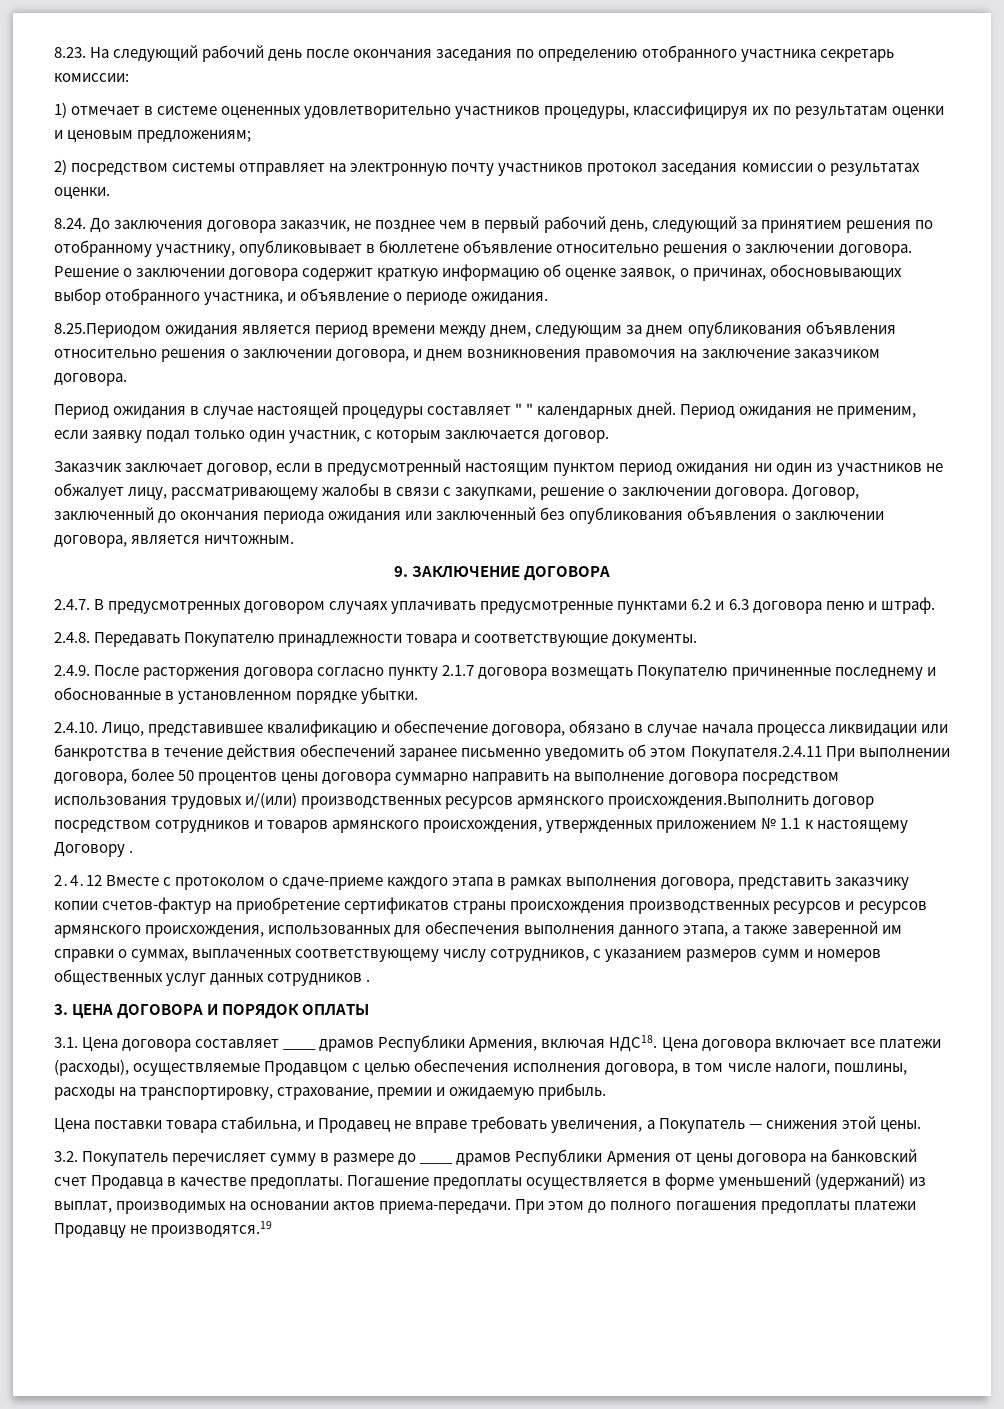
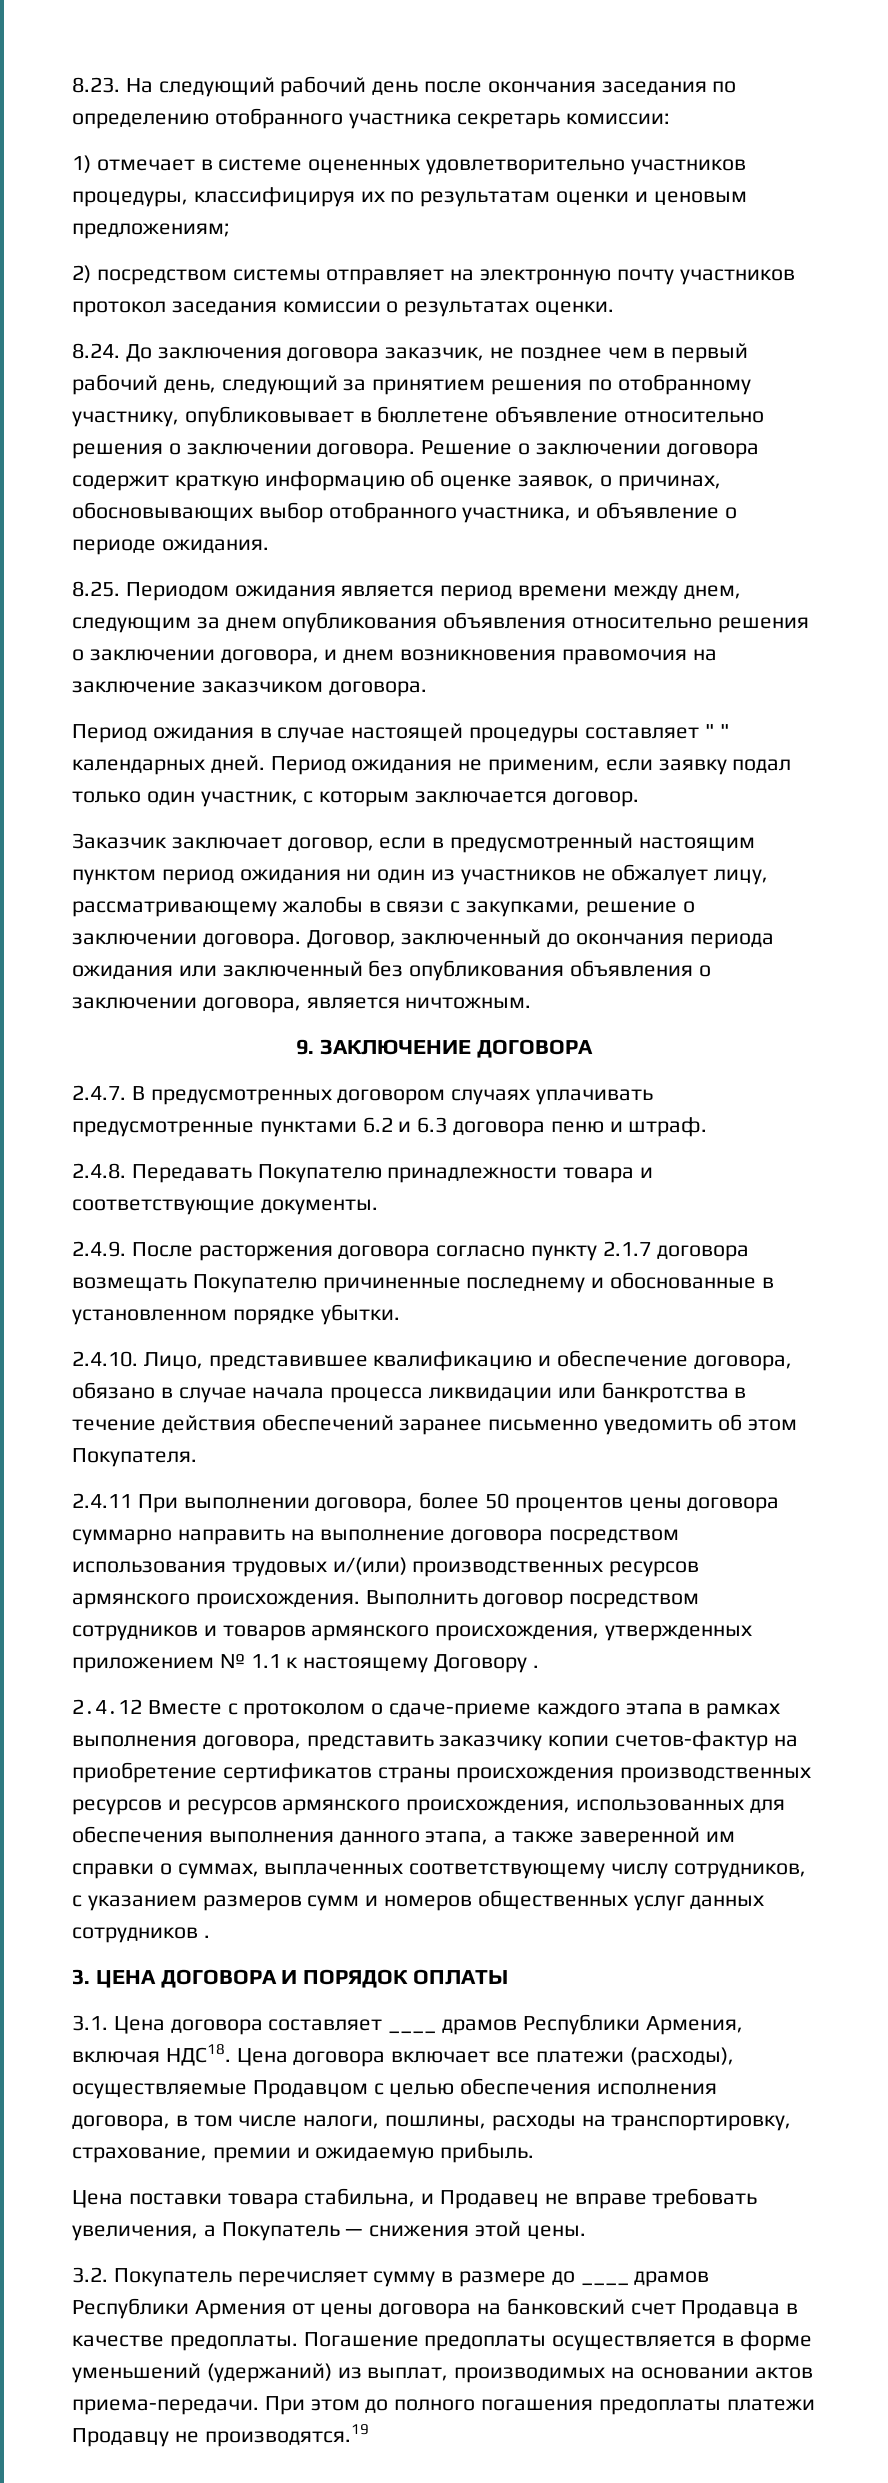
[54,323,161,338] 8.25.Периодом -> [72,581,229,601] 8.25. Периодом
[690,746,822,761] Покупателя.2.4.11 -> [72,1448,197,1467] [72,1493,132,1508] Покупателя. // 2.4.11
[608,794,810,809] происхождения.Выполнить -> [195,1590,478,1609] происхождения. Выполнить

